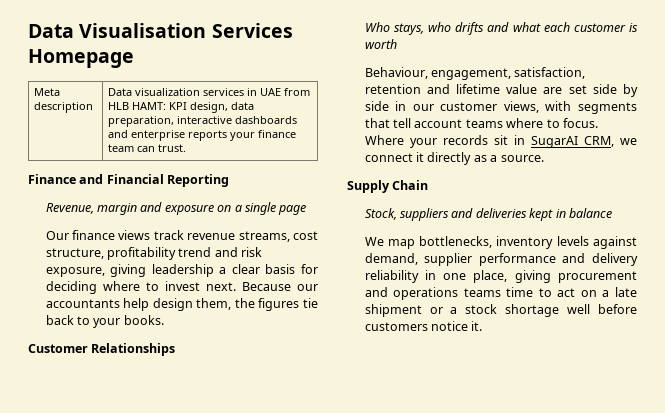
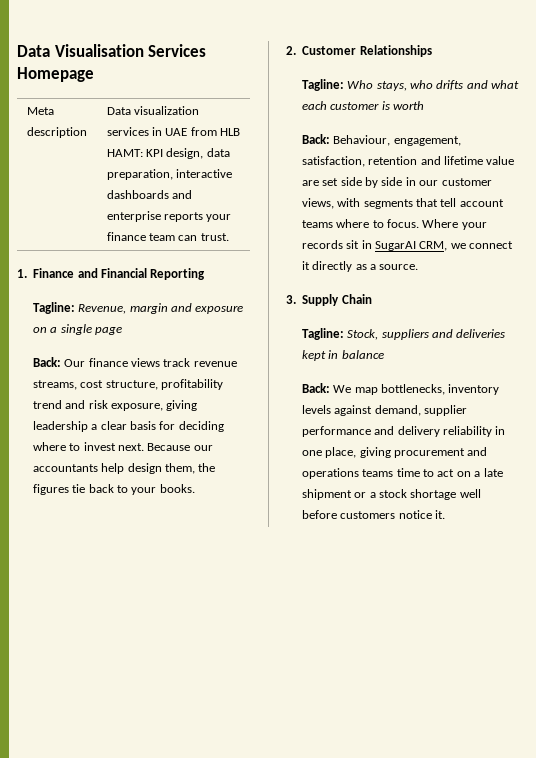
(186, 148) none -> [17,269,27,278] 1.
(230, 180) none -> [32,302,75,314] Tagline:
(307, 210) none -> [32,357,61,367] Back:
(164, 320) none -> [286,46,296,55] 2.
(176, 349) none -> [301,79,344,91] Tagline:
(397, 44) none -> [301,134,330,144] Back:
(544, 158) none -> [286,295,296,304] 3.
(429, 185) none -> [301,328,344,340] Tagline:
(612, 213) none -> [301,383,330,393] Back:

